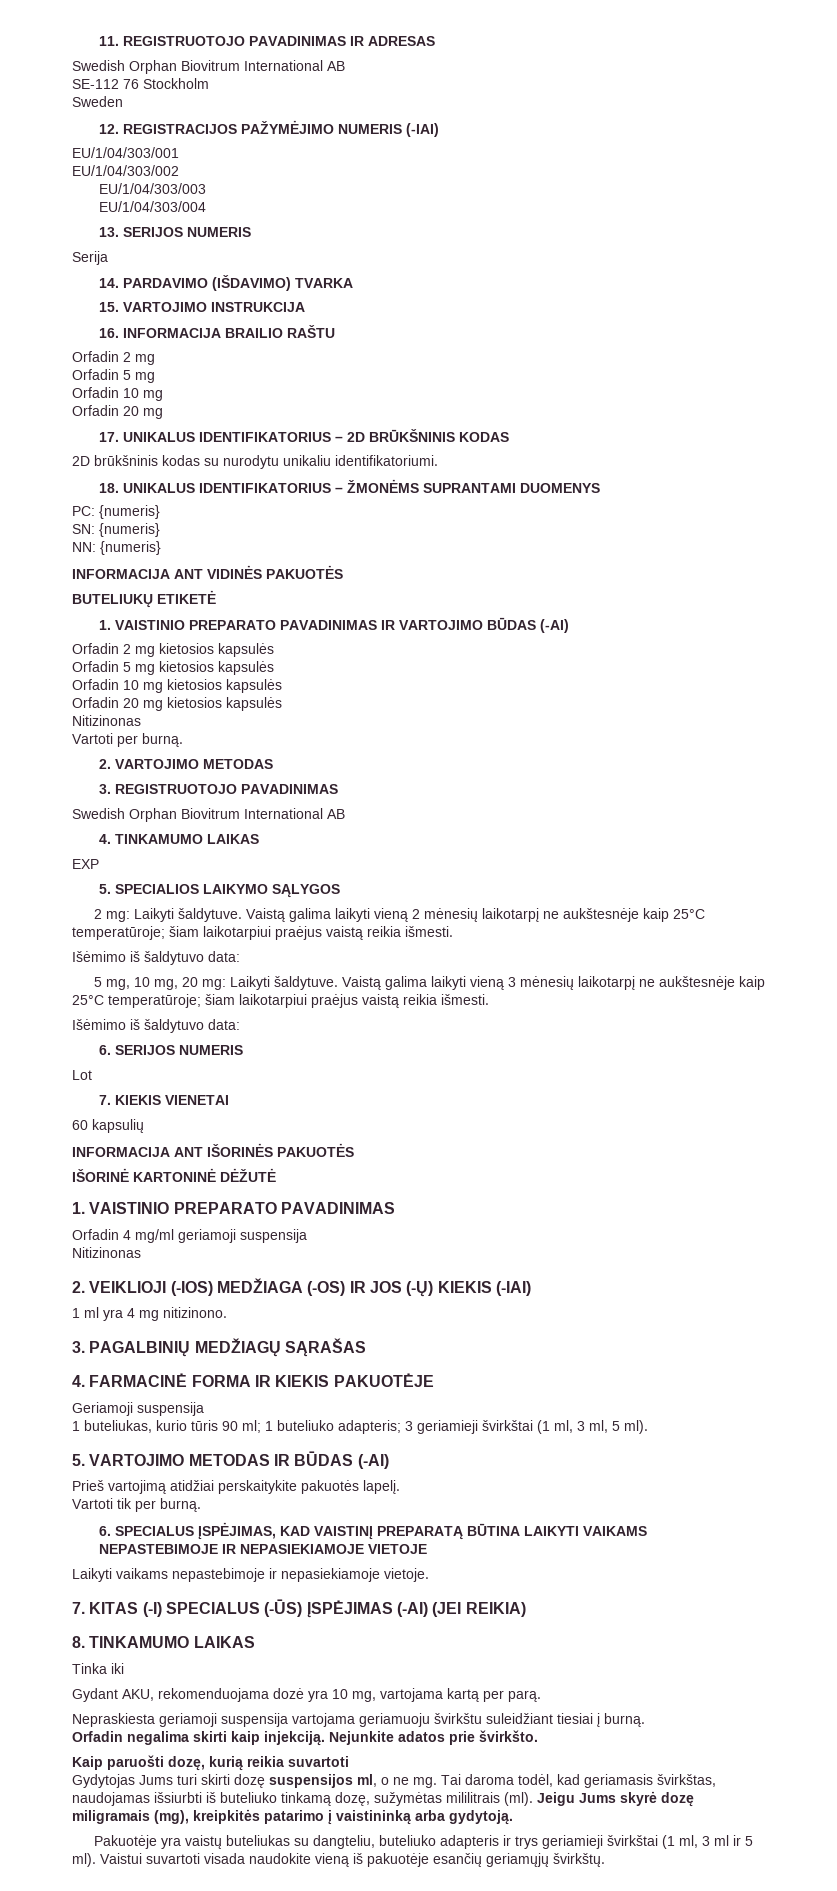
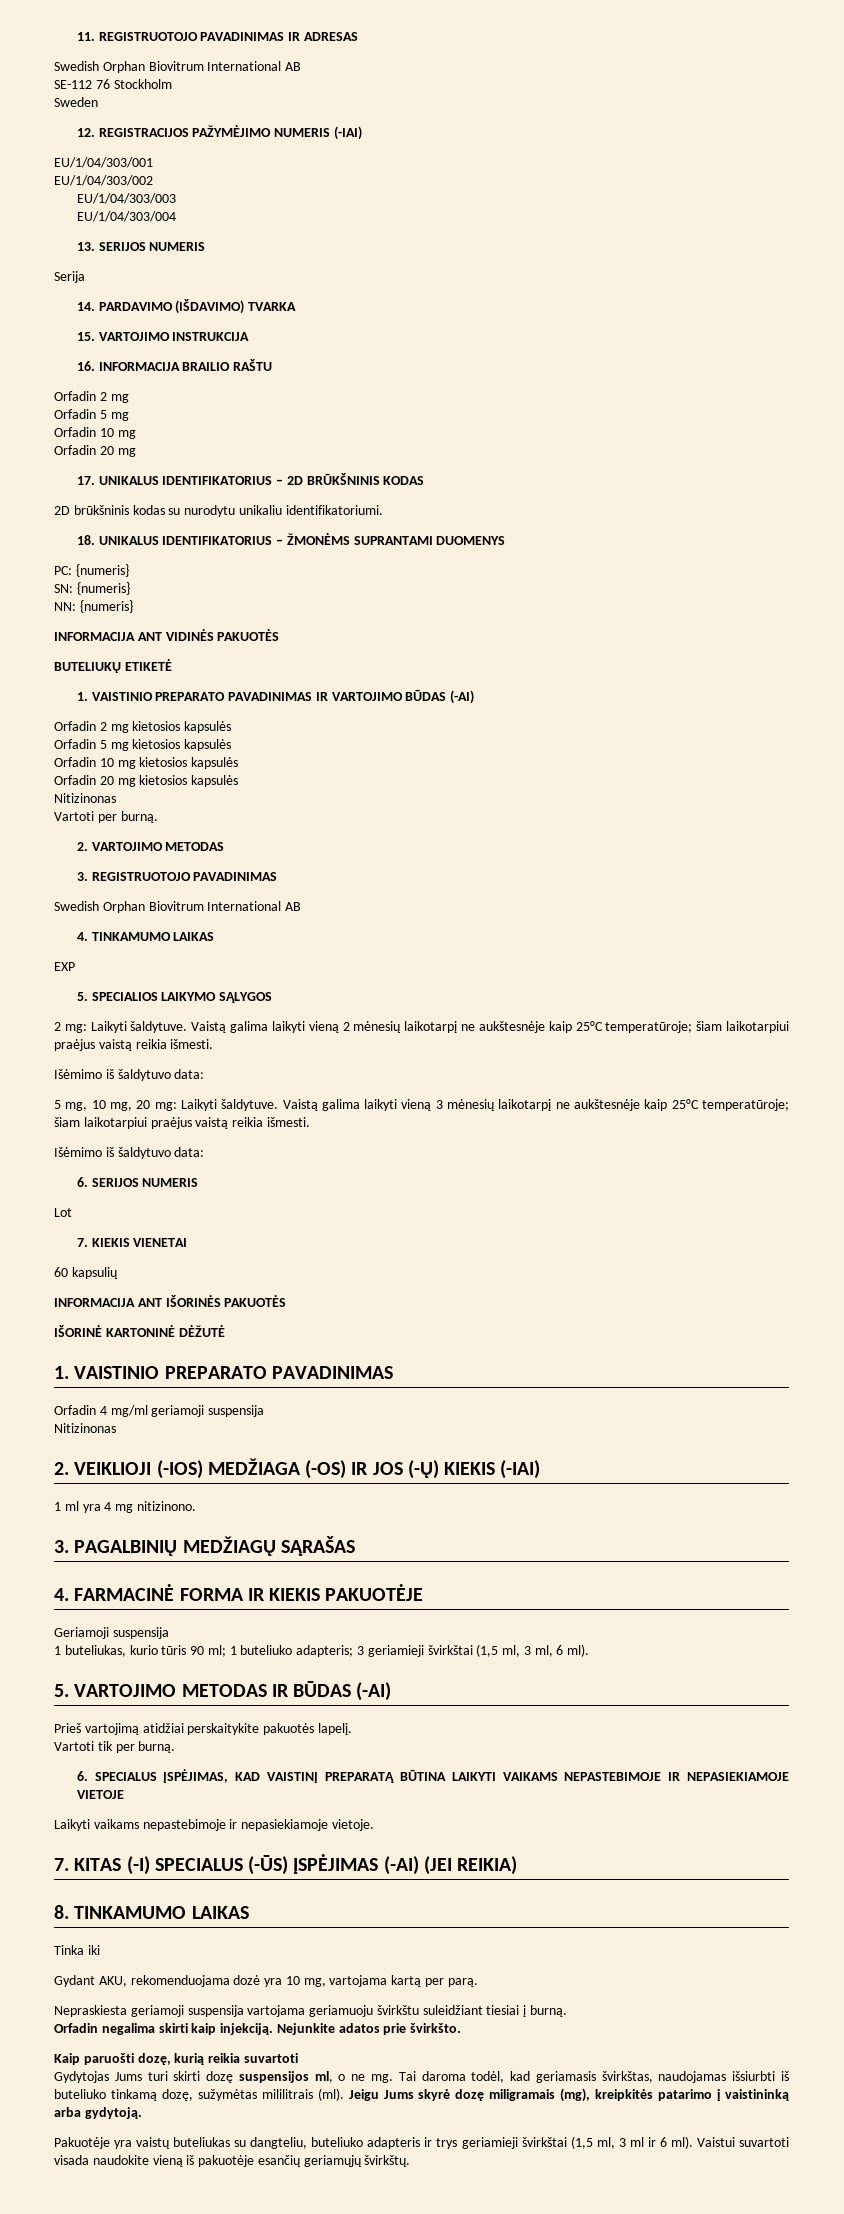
[537,1420,550,1434] (1 -> [476,1644,499,1657] (1,5
[612,1421,620,1431] 5 -> [556,1645,564,1655] 6
[661,1835,675,1849] (1 -> [570,2136,593,2149] (1,5
[744,1836,753,1846] 5 -> [659,2137,667,2147] 6

